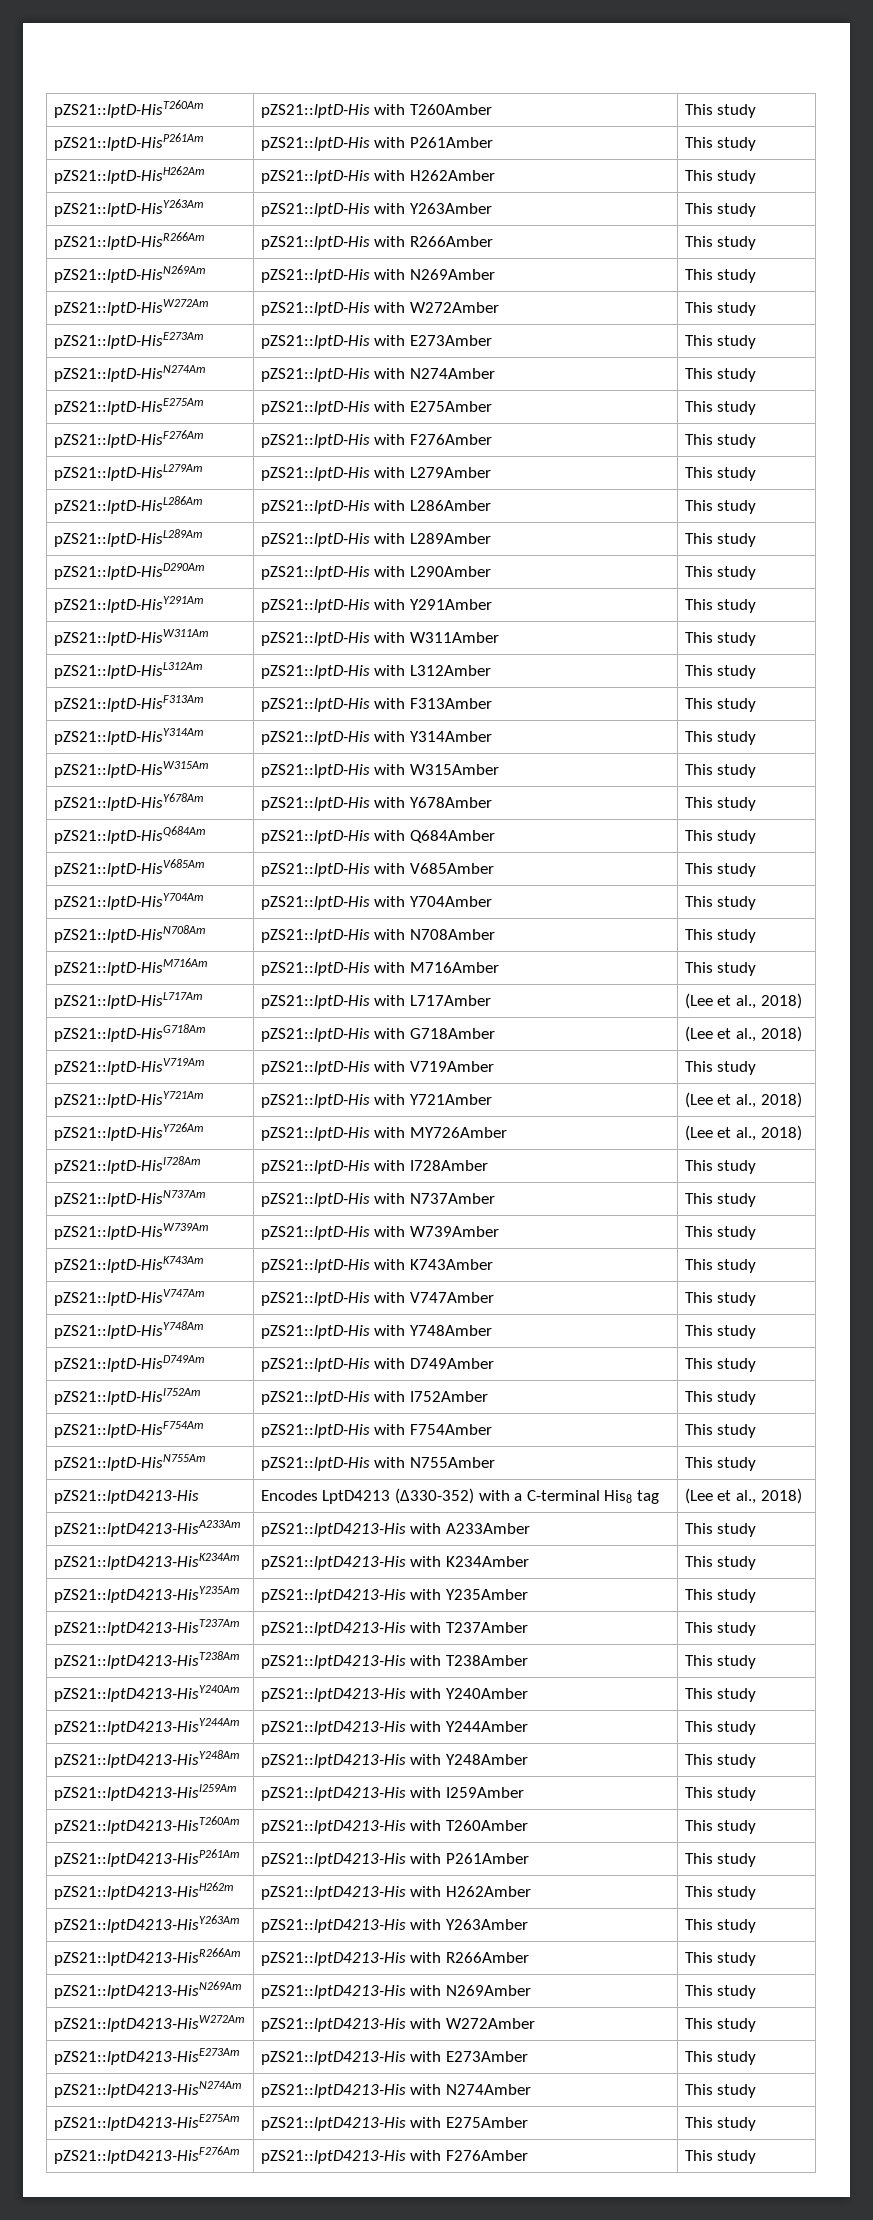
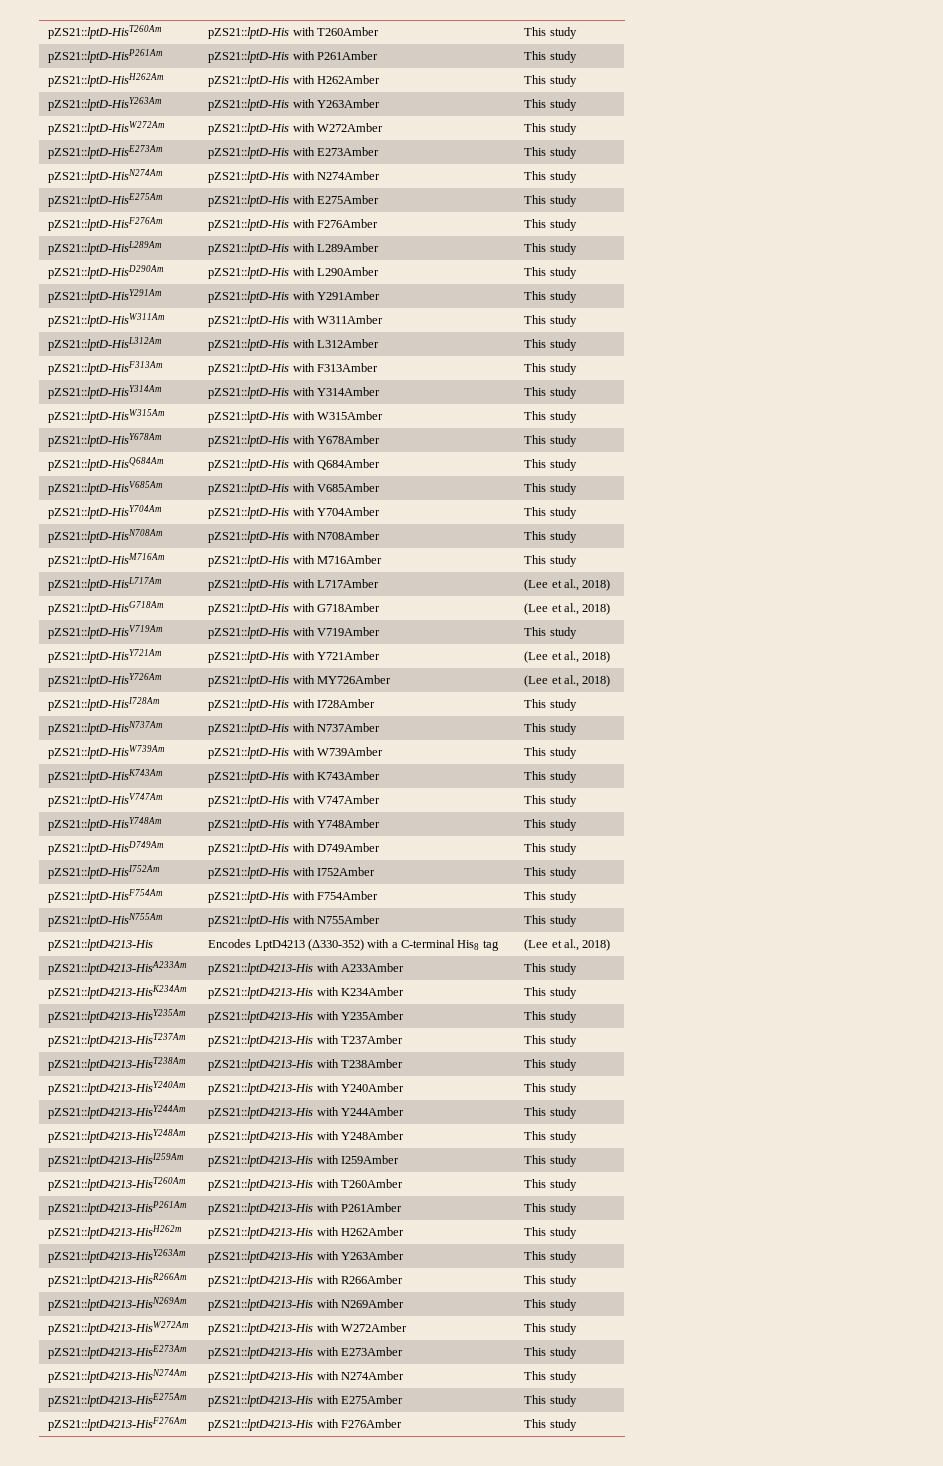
[53,232,205,250] [260,236,493,250] [684,236,757,250] [53,265,206,283] [260,269,495,283] [684,269,757,283] // pZS21::lptD-HisR266Am | pZS21::lptD-His with R266Amber | This study // pZS21::lptD-HisN269Am | pZS21::lptD-His with N269Amber | This study -> (577, 105) none
[53,464,203,481] [260,467,491,481] [684,467,757,481] [53,496,203,514] [260,500,491,514] [684,500,757,514] // pZS21::lptD-HisL279Am | pZS21::lptD-His with L279Amber | This study // pZS21::lptD-HisL286Am | pZS21::lptD-His with L286Amber | This study -> (577, 225) none

